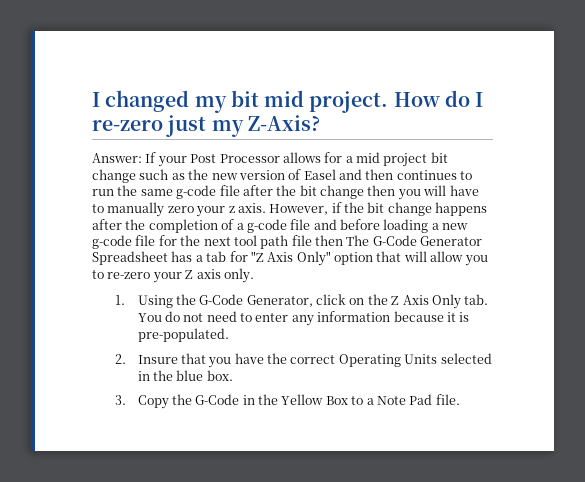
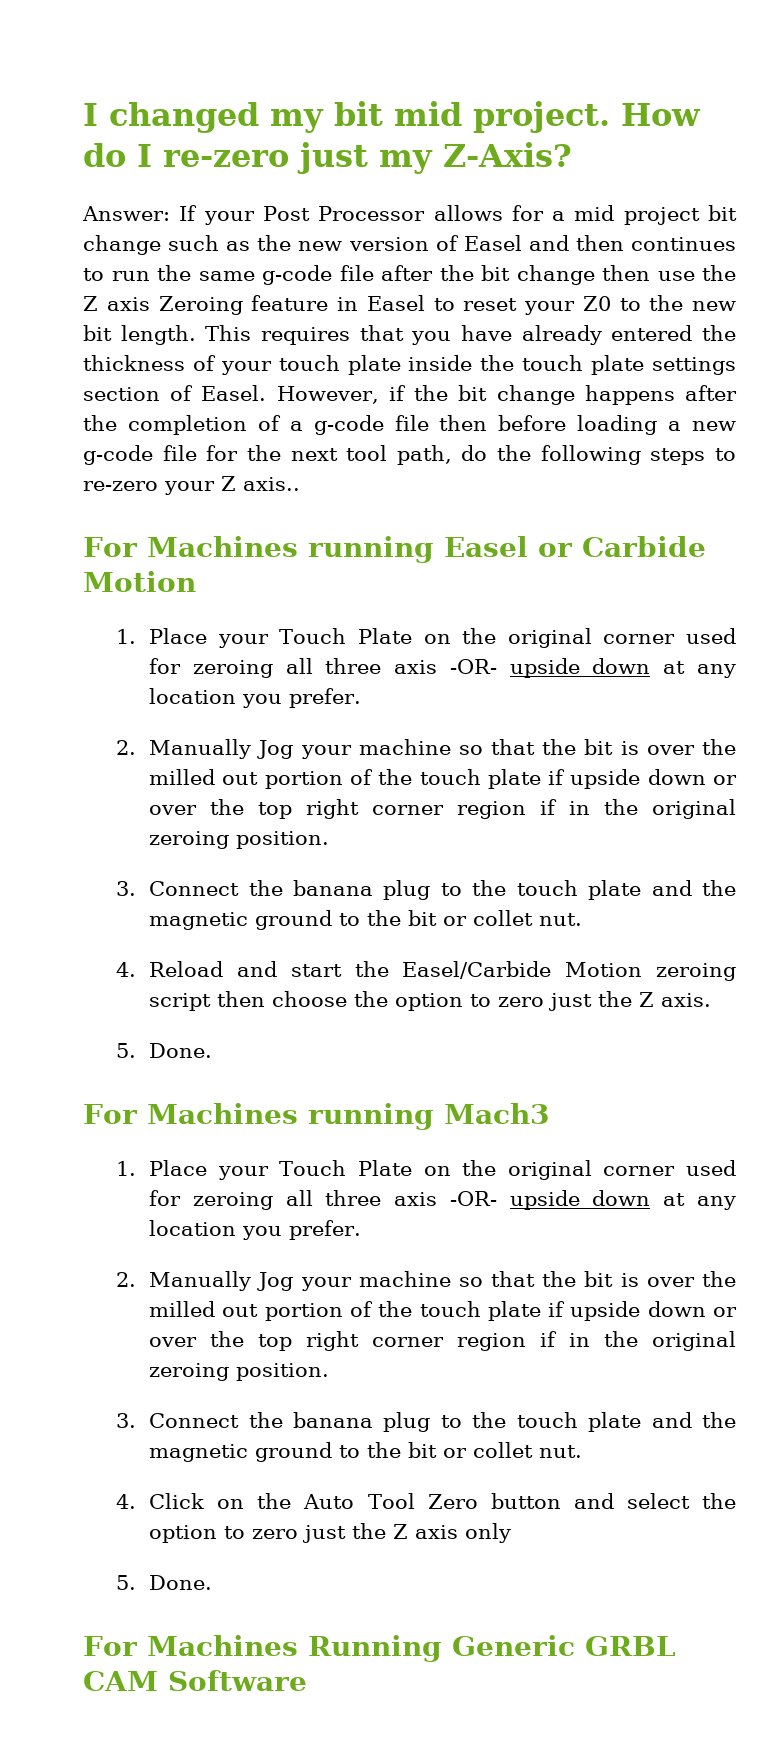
[397,185,479,200] [92,202,266,217] you will have to manually zero your z axis. -> [657,265,736,281] [83,295,736,315] [83,325,736,345] [83,355,737,375] [83,385,267,401] use the Z axis Zeroing feature in Easel to reset your Z0 to the new bit length. This requires that you have already entered the thickness of your touch plate inside the touch plate settings section of Easel.
[313,219,337,230] and -> [439,415,488,431] then
[260,235,483,249] [92,251,488,266] [92,268,254,283] [114,294,489,309] [137,311,470,326] [137,328,229,342] [114,353,492,368] [137,370,233,381] [114,394,460,409] path file then The G-Code Generator Spreadsheet has a tab for "Z Axis Only" option that will allow you to re-zero your Z axis only. // 1. Using the G-Code Generator, click on the Z Axis Only tab. You do not need to enter any information because it is pre-populated. // 2. Insure that you have the correct Operating Units selected in the blue box. // 3. Copy the G-Code in the Yellow Box to a Note Pad file. -> [396,445,736,465] [83,476,300,495] [83,536,706,563] [83,571,196,592] [116,628,737,648] [149,658,736,678] [149,688,362,708] [116,739,737,759] [149,769,737,789] [149,799,737,819] [149,831,330,849] [116,880,736,900] [149,910,583,930] [116,961,737,981] [149,991,712,1011] [116,1043,213,1058] [83,1103,549,1130] [116,1160,737,1180] [149,1190,736,1210] [149,1220,362,1240] [116,1271,737,1291] [149,1301,737,1321] [149,1331,737,1351] [149,1363,330,1381] [116,1412,736,1432] [149,1442,583,1462] [116,1493,736,1509] [149,1523,512,1543] [116,1575,213,1590] [83,1635,676,1662] [83,1670,307,1691] path, do the following steps to re-zero your Z axis.. // For Machines running Easel or Carbide Motion // 1. Place your Touch Plate on the original corner used for zeroing all three axis -OR- upside down at any location you prefer. // 2. Manually Jog your machine so that the bit is over the milled out portion of the touch plate if upside down or over the top right corner region if in the original zeroing position. // 3. Connect the banana plug to the touch plate and the magnetic ground to the bit or collet nut. // 4. Reload and start the Easel/Carbide Motion zeroing script then choose the option to zero just the Z axis. // 5. Done. // For Machines running Mach3 // 1. Place your Touch Plate on the original corner used for zeroing all three axis -OR- upside down at any location you prefer. // 2. Manually Jog your machine so that the bit is over the milled out portion of the touch plate if upside down or over the top right corner region if in the original zeroing position. // 3. Connect the banana plug to the touch plate and the magnetic ground to the bit or collet nut. // 4. Click on the Auto Tool Zero button and select the option to zero just the Z axis only // 5. Done. // For Machines Running Generic GRBL CAM Software

